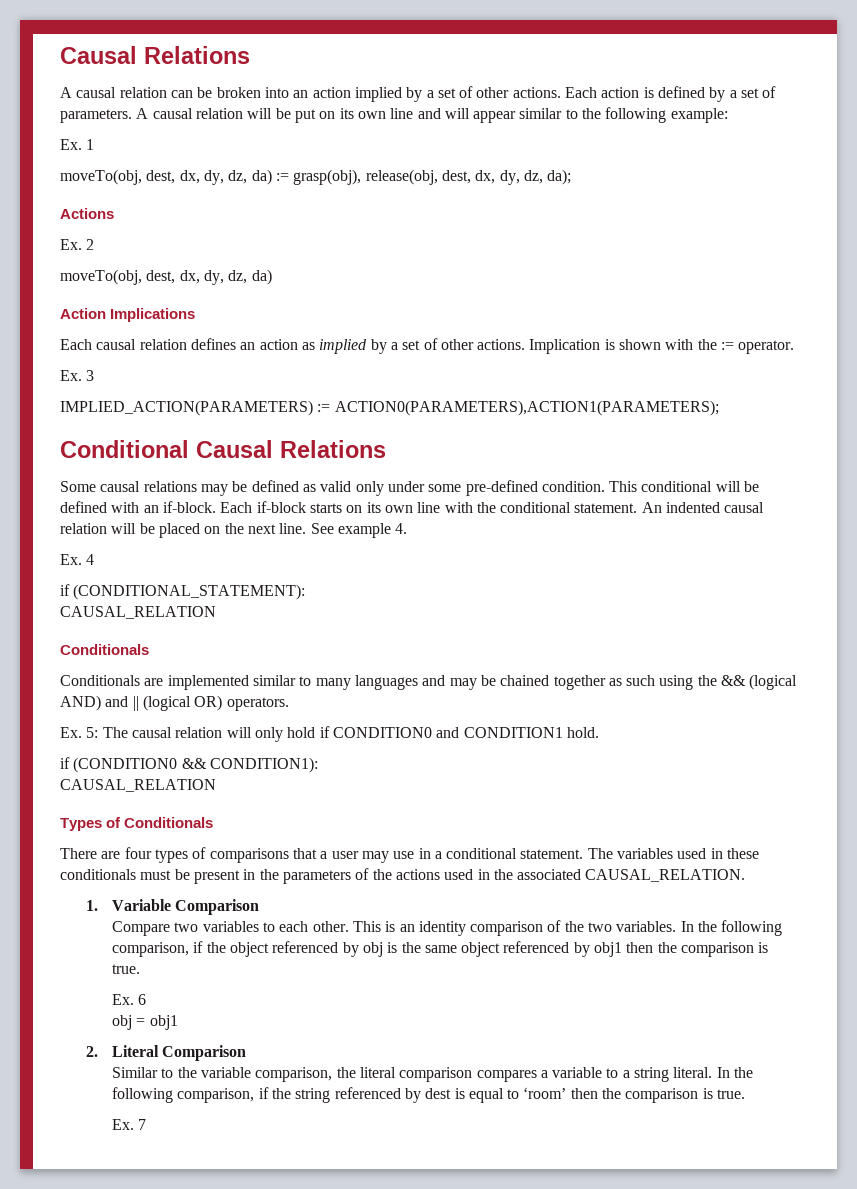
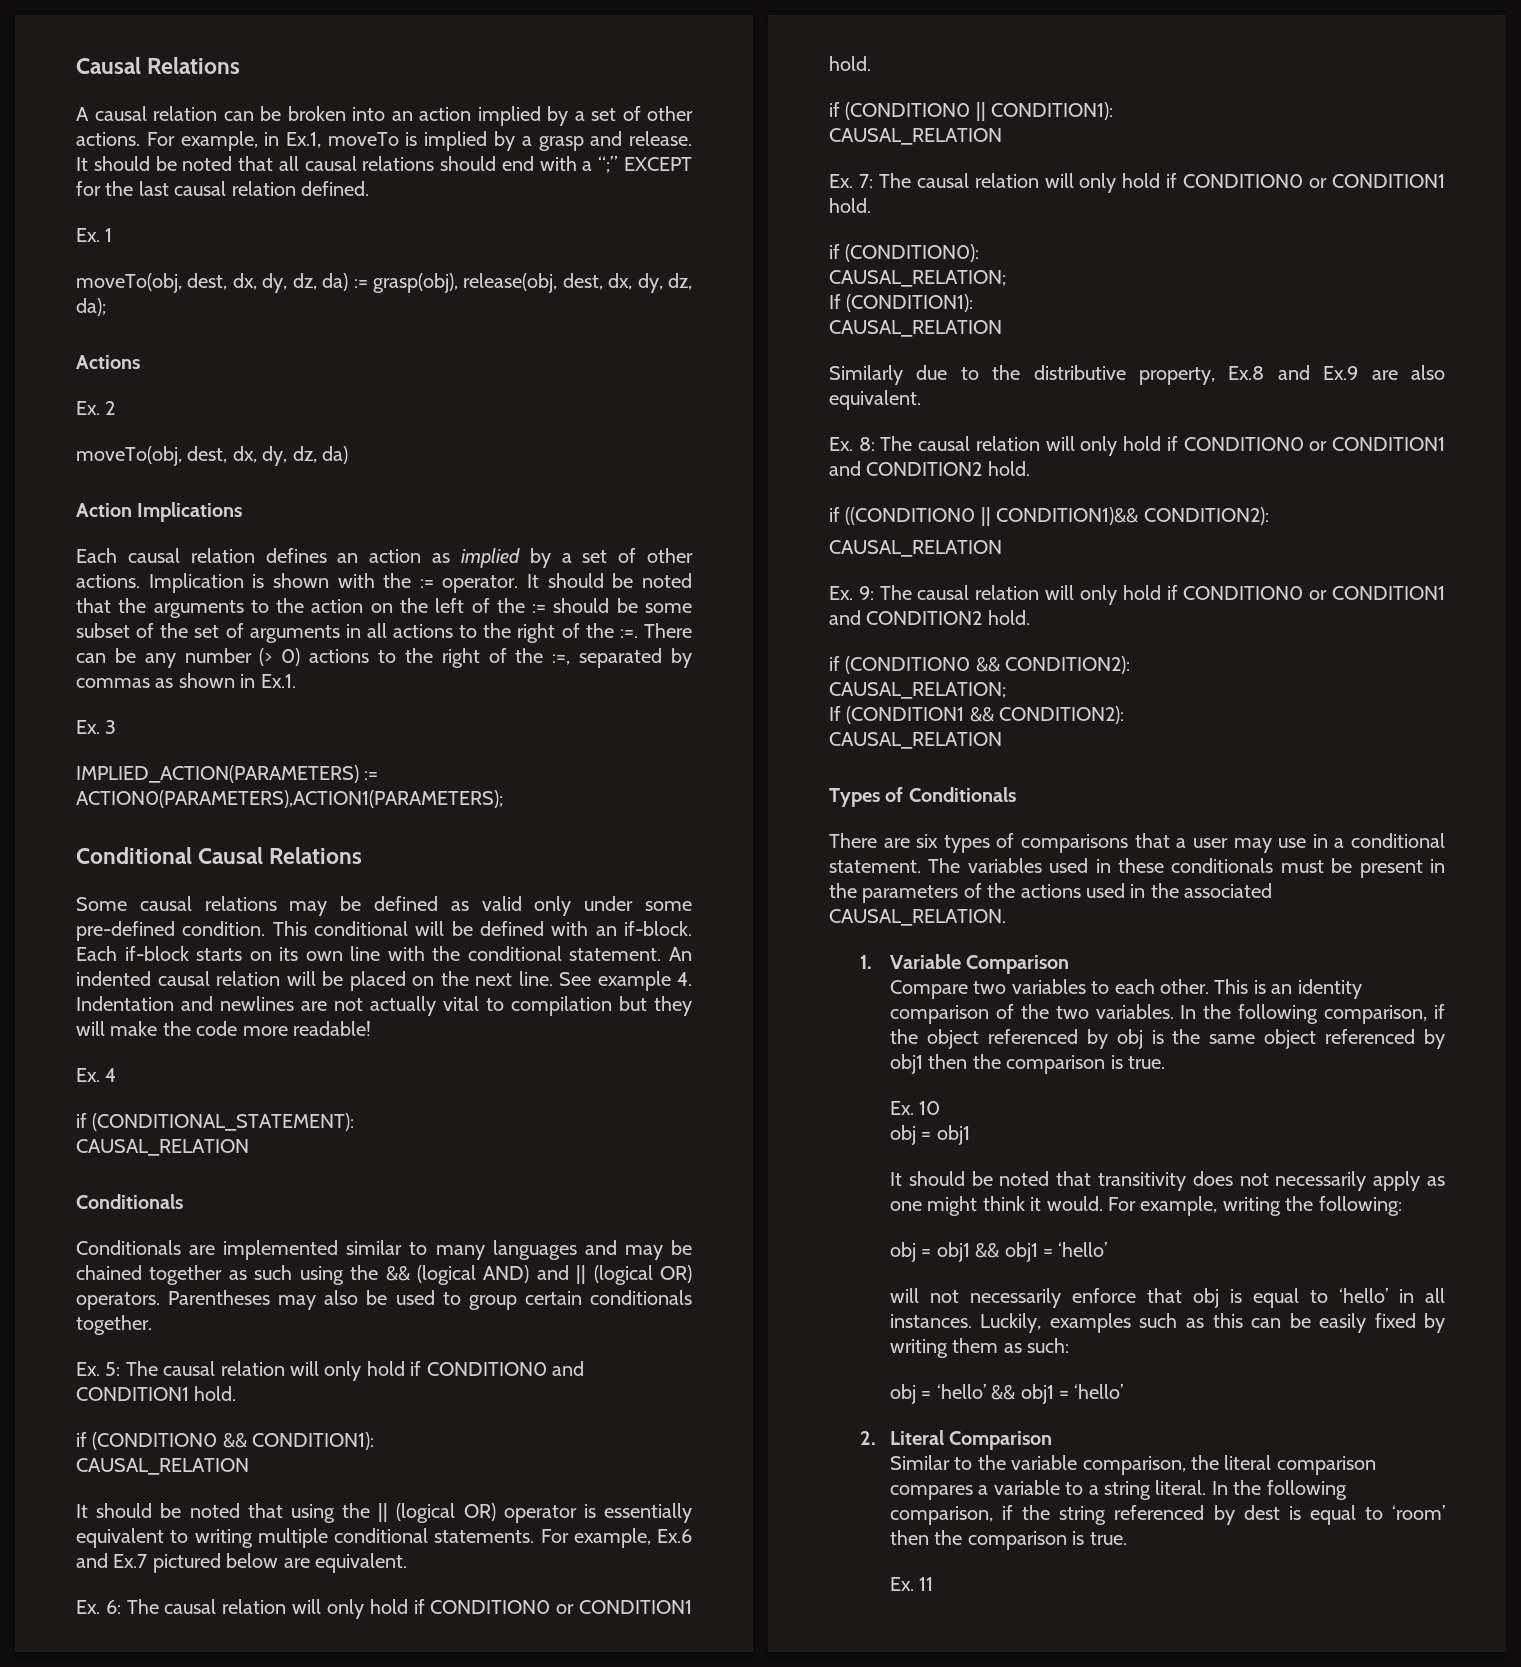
[565,86,777,102] [60,107,728,123] Each action is defined by a set of parameters. A causal relation will be put on its own line and will appear similar to the following example: -> [146,131,692,151] [76,156,692,173] [76,181,369,196] For example, in Ex.1, moveTo is implied by a grasp and release. It should be noted that all causal relations should end with a “;” EXCEPT for the last causal relation defined.
(795, 347) none -> [527,573,692,588] [76,598,692,618] [76,623,692,643] [76,648,692,668] [76,673,296,688] It should be noted that the arguments to the action on the left of the := should be some subset of the set of arguments in all actions to the right of the :=. There can be any number (> 0) actions to the right of the :=, separated by commas as shown in Ex.1.
(408, 528) none -> [76,996,692,1016] [76,1021,371,1036] Indentation and newlines are not actually vital to compilation but they will make the code more readable!
(289, 704) none -> [168,1290,692,1310] [76,1315,152,1335] Parentheses may also be used to group certain conditionals together.
(216, 785) none -> [76,1503,693,1523] [76,1528,692,1548] [76,1553,407,1573] [76,1599,692,1619] [829,56,871,71] [829,102,1114,121] [829,128,1002,145] [829,173,1446,193] [829,198,871,213] [829,244,980,262] [829,270,1006,287] [829,294,974,312] [829,320,1002,337] [829,365,1445,385] [829,390,921,410] [829,436,1445,456] [829,461,1030,476] [829,507,1269,526] [829,540,1002,557] [829,585,1445,605] [829,610,1030,625] [829,656,1131,674] [829,682,1006,699] [829,706,1125,724] [829,732,1002,749] // It should be noted that using the || (logical OR) operator is essentially equivalent to writing multiple conditional statements. For example, Ex.6 and Ex.7 pictured below are equivalent. // Ex. 6: The causal relation will only hold if CONDITION0 or CONDITION1 hold. // if (CONDITION0 || CONDITION1): // CAUSAL_RELATION // Ex. 7: The causal relation will only hold if CONDITION0 or CONDITION1 hold. // if (CONDITION0): // CAUSAL_RELATION; // If (CONDITION1): // CAUSAL_RELATION // Similarly due to the distributive property, Ex.8 and Ex.9 are also equivalent. // Ex. 8: The causal relation will only hold if CONDITION0 or CONDITION1 and CONDITION2 hold. // if ((CONDITION0 || CONDITION1)&& CONDITION2): // CAUSAL_RELATION // Ex. 9: The causal relation will only hold if CONDITION0 or CONDITION1 and CONDITION2 hold. // if (CONDITION0 && CONDITION2): // CAUSAL_RELATION; // If (CONDITION1 && CONDITION2): // CAUSAL_RELATION
[124,847,152,859] four -> [916,834,939,848] six
[138,994,147,1005] [111,1015,178,1030] 6 // obj = obj1 -> [919,1101,941,1115] [889,1125,970,1145] [889,1171,1445,1191] [889,1196,1402,1216] [889,1242,1108,1262] [889,1288,1445,1308] [889,1313,1445,1333] [889,1338,1070,1358] [889,1384,1124,1404] 10 // obj = obj1 // It should be noted that transitivity does not necessarily apply as one might think it would. For example, writing the following: // obj = obj1 && obj1 = ‘hello’ // will not necessarily enforce that obj is equal to ‘hello’ in all instances. Luckily, examples such as this can be easily fixed by writing them as such: // obj = ‘hello’ && obj1 = ‘hello’
[138,1119,147,1130] 7 -> [919,1577,934,1591] 11

